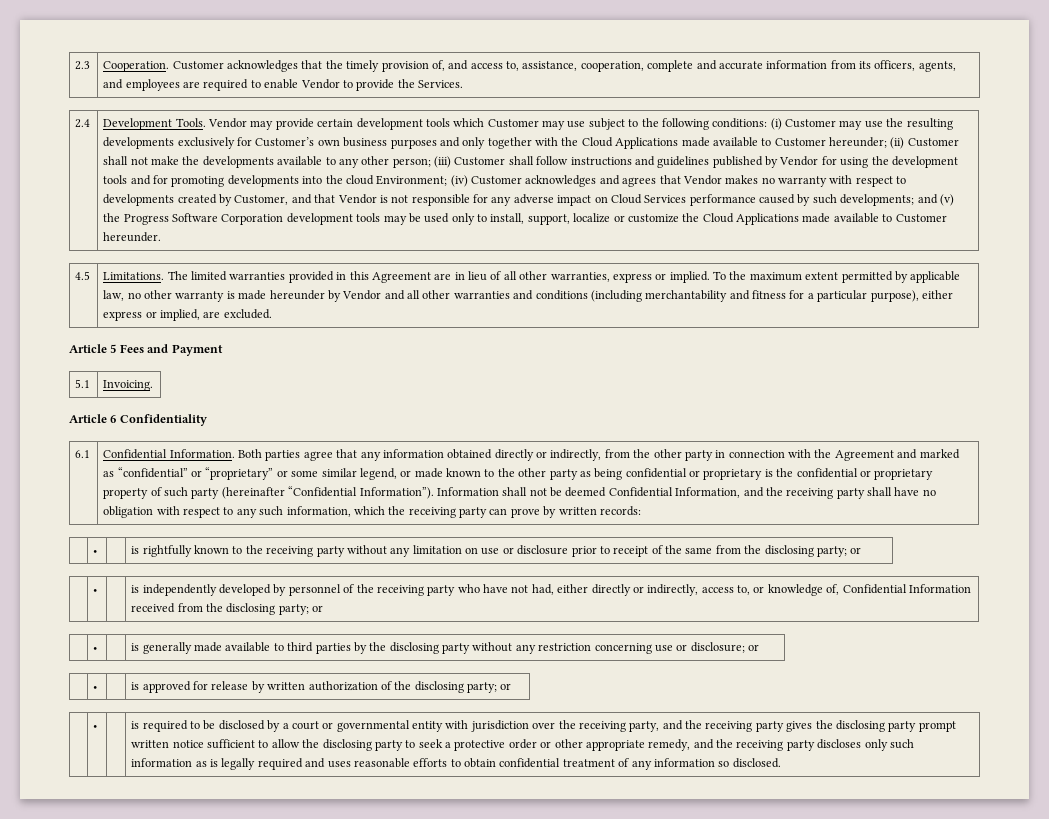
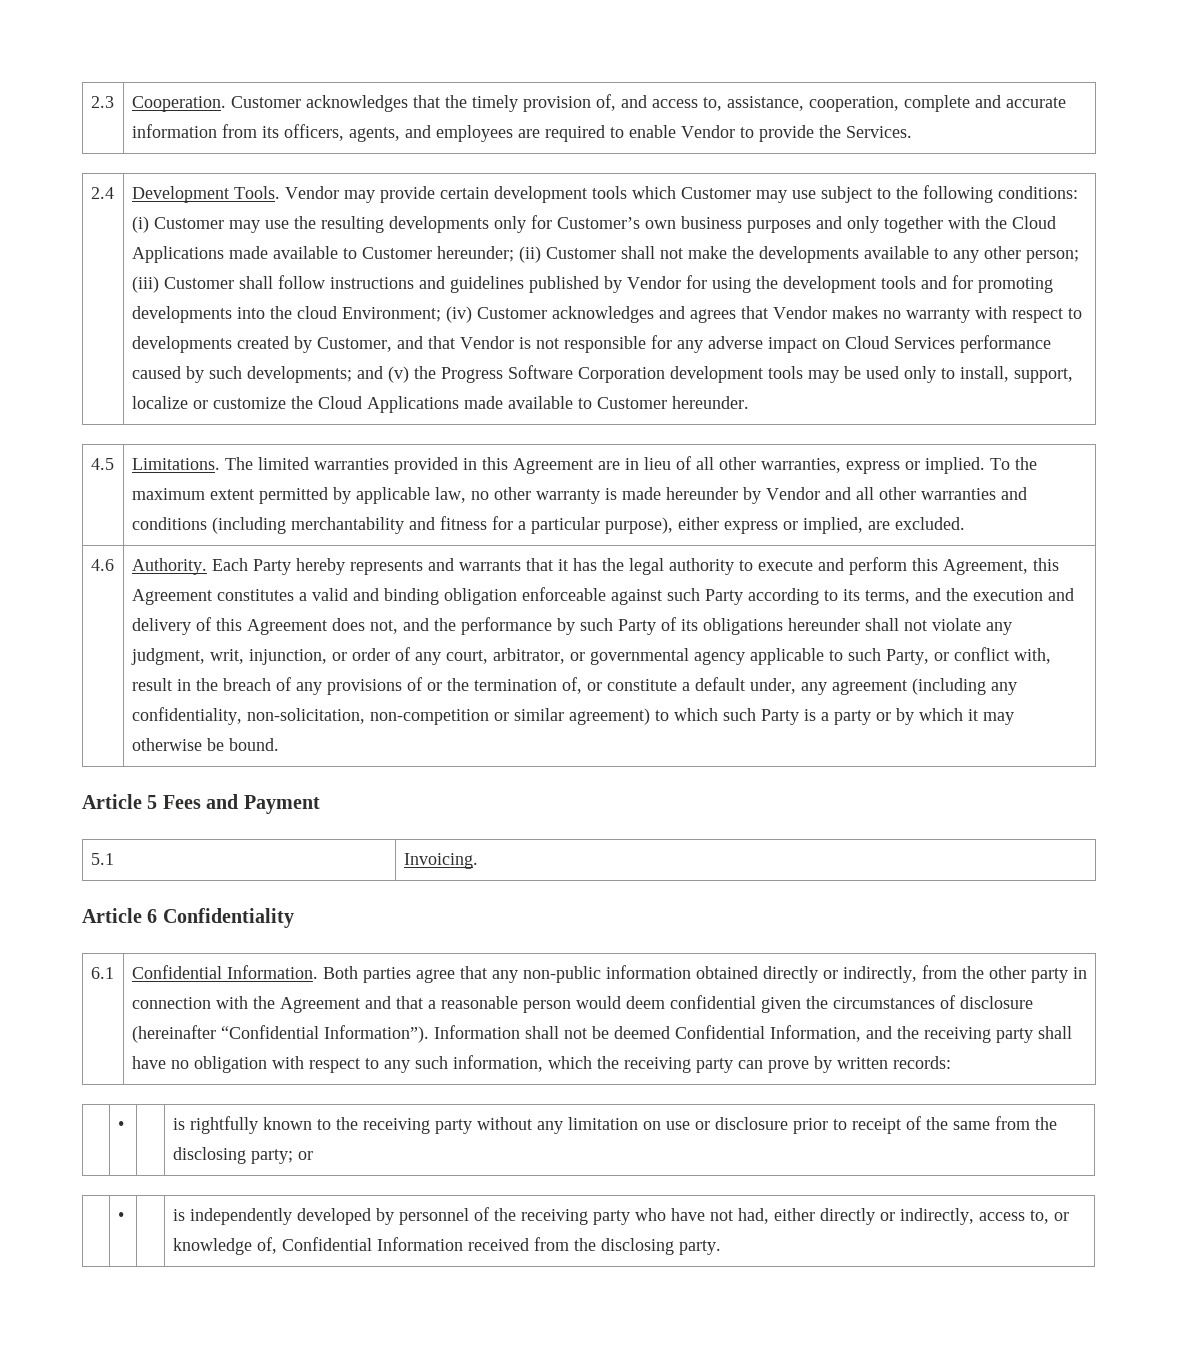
[177,137,235,149] exclusively -> [493,216,526,233] only
(272, 314) none -> [90,559,114,571] [131,557,1059,575] [131,587,1074,605] [131,617,1012,635] [130,647,1051,665] [131,677,1017,695] [131,707,1014,725] [131,738,279,751] // 4.6 | Authority. Each Party hereby represents and warrants that it has the legal authority to execute and perform this Agreement, this Agreement constitutes a valid and binding obligation enforceable against such Party according to its terms, and the execution and delivery of this Agreement does not, and the performance by such Party of its obligations hereunder shall not violate any judgment, writ, injunction, or order of any court, arbitrator, or governmental agency applicable to such Party, or conflict with, result in the breach of any provisions of or the termination of, or constitute a default under, any agreement (including any confidentiality, non-solicitation, non-competition or similar agreement) to which such Party is a party or by which it may otherwise be bound.
(381, 456) none -> [522,966,601,983] non-public
[919,449,960,459] [103,467,934,480] [103,487,220,499] marked as “confidential” or “proprietary” or some similar legend, or made known to the other party as being confidential or proprietary is the confidential or proprietary property of such party -> [395,995,1033,1013] that a reasonable person would deem confidential given the circumstances of disclosure
[278,604,324,615] [93,647,98,651] [131,642,759,654] [93,686,98,690] [131,681,512,693] [93,725,98,729] [131,720,956,732] [131,739,914,751] [131,758,781,770] party; or // | • | | is generally made available to third parties by the disclosing party without any restriction concerning use or disclosure; or // | • | | is approved for release by written authorization of the disclosing party; or // | • | | is required to be disclosed by a court or governmental entity with jurisdiction over the receiving party, and the receiving party gives the disclosing party prompt written notice sufficient to allow the disclosing party to seek a protective order or other appropriate remedy, and the receiving party discloses only such information as is legally required and uses reasonable efforts to obtain confidential treatment of any information so disclosed. -> [678,1240,721,1255] party.

